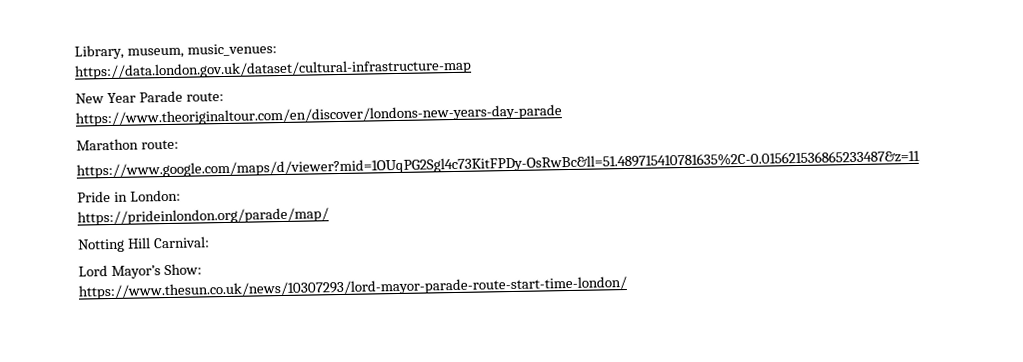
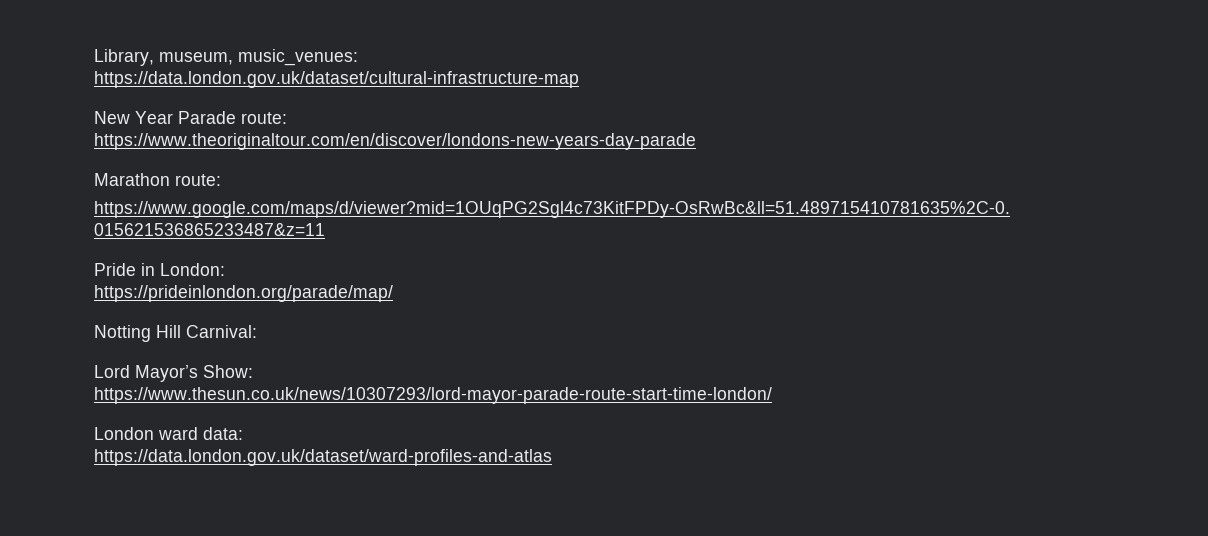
(627, 288) none -> [94,427,243,440] [94,449,552,466] // London ward data: // https://data.london.gov.uk/dataset/ward-profiles-and-atlas

